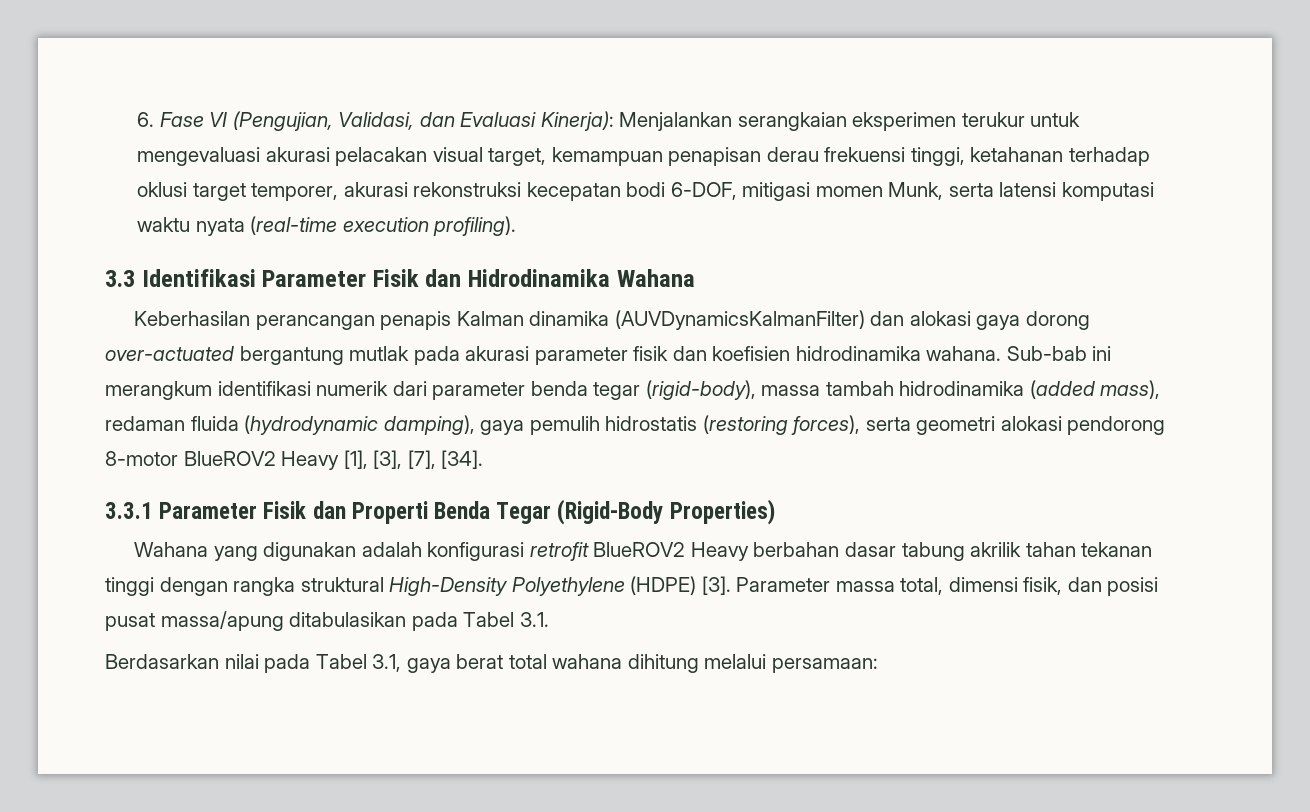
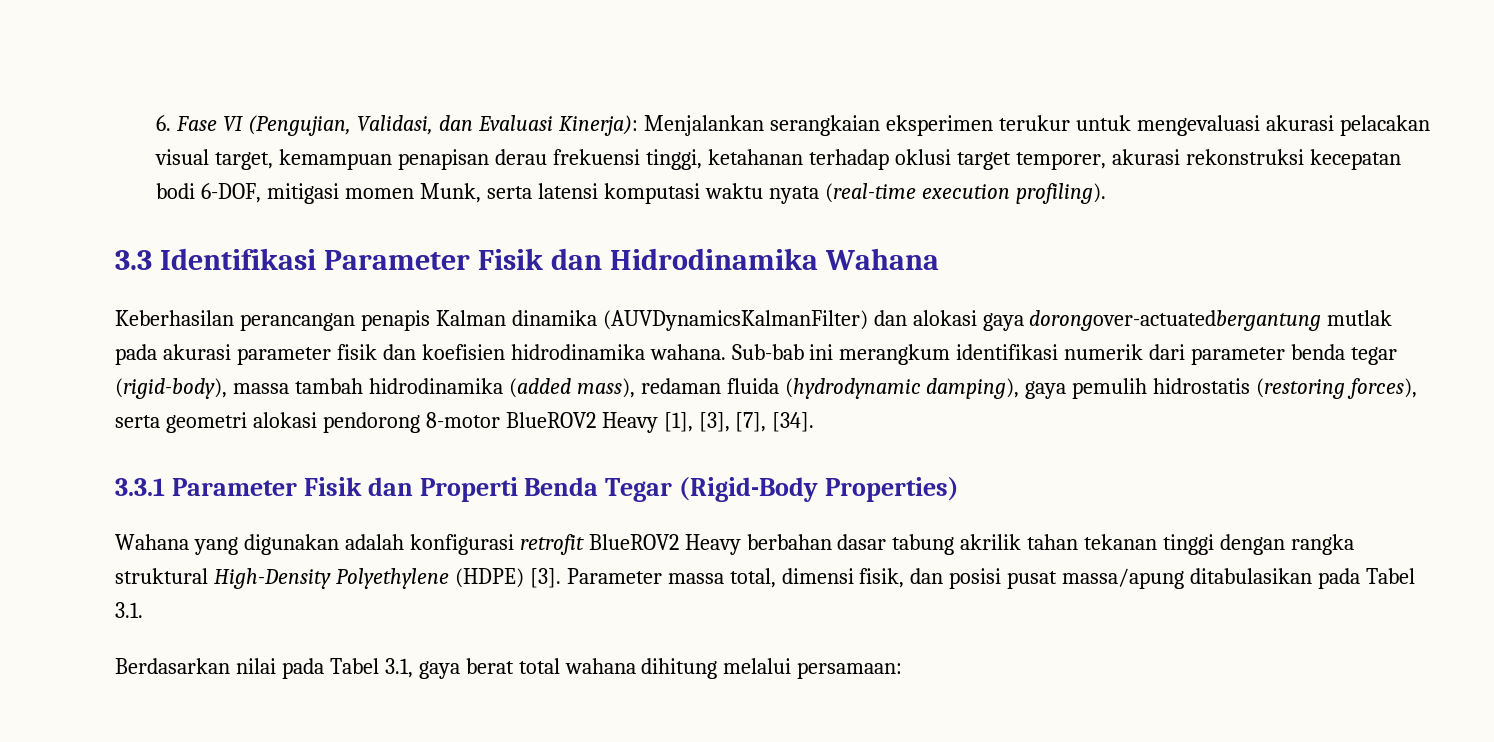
[1025,311,1090,330] [105,346,344,365] dorong over-actuated bergantung -> [1029,310,1322,331] dorongover-actuatedbergantung

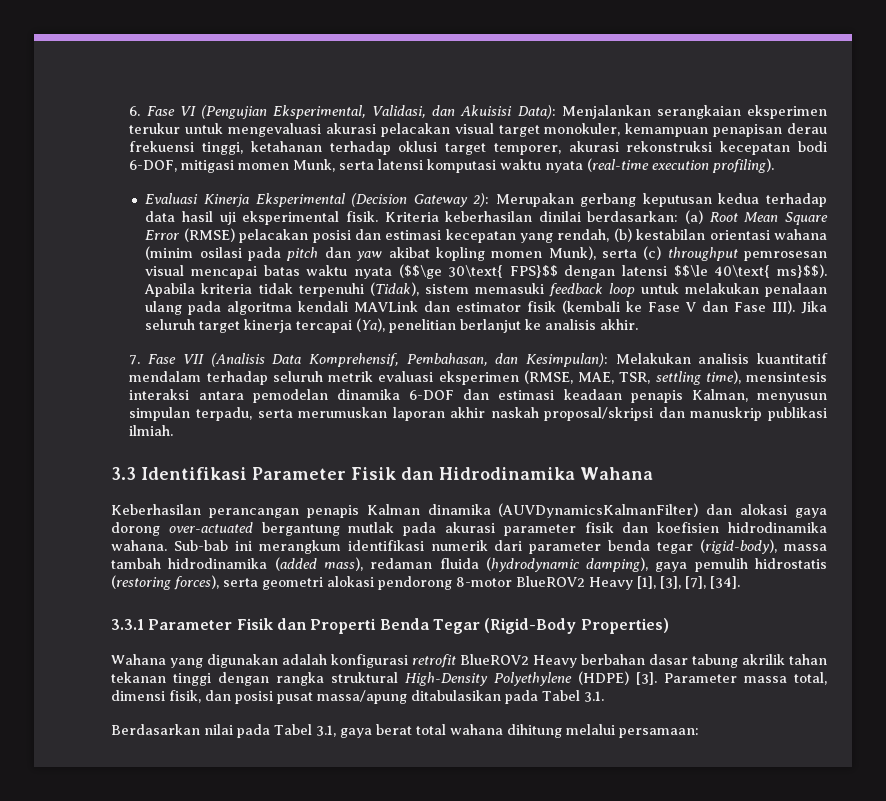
[248,115,638,136] (Pengujian, Validasi, dan Evaluasi Kinerja): -> [200,105,556,119] (Pengujian Eksperimental, Validasi, dan Akuisisi Data):
[215,152,274,170] target, -> [498,123,621,137] target monokuler,
(1106, 193) none -> [145,193,827,207] [145,210,828,225] [145,228,827,243] [145,246,827,261] [145,264,827,279] [144,282,827,297] [145,300,828,315] [145,318,639,333] [129,353,828,367] [129,370,828,385] [129,389,827,403] [129,407,827,421] [129,425,174,436] // Evaluasi Kinerja Eksperimental (Decision Gateway 2): Merupakan gerbang keputusan kedua terhadap data hasil uji eksperimental fisik. Kriteria keberhasilan dinilai berdasarkan: (a) Root Mean Square Error (RMSE) pelacakan posisi dan estimasi kecepatan yang rendah, (b) kestabilan orientasi wahana (minim osilasi pada pitch dan yaw akibat kopling momen Munk), serta (c) throughput pemrosesan visual mencapai batas waktu nyata ($$\ge 30\text{ FPS}$$ dengan latensi $$\le 40\text{ ms}$$). Apabila kriteria tidak terpenuhi (Tidak), sistem memasuki feedback loop untuk melakukan penalaan ulang pada algoritma kendali MAVLink dan estimator fisik (kembali ke Fase V dan Fase III). Jika seluruh target kinerja tercapai (Ya), penelitian berlanjut ke analisis akhir. // 7. Fase VII (Analisis Data Komprehensif, Pembahasan, dan Kesimpulan): Melakukan analisis kuantitatif mendalam terhadap seluruh metrik evaluasi eksperimen (RMSE, MAE, TSR, settling time), mensintesis interaksi antara pemodelan dinamika 6-DOF dan estimasi keadaan penapis Kalman, menyusun simpulan terpadu, serta merumuskan laporan akhir naskah proposal/skripsi dan manuskrip publikasi ilmiah.
[1029,310,1322,331] dorongover-actuatedbergantung -> [111,522,340,536] dorong over-actuated bergantung

